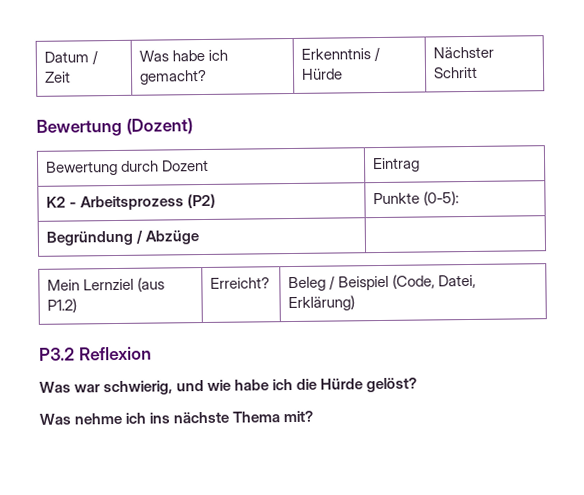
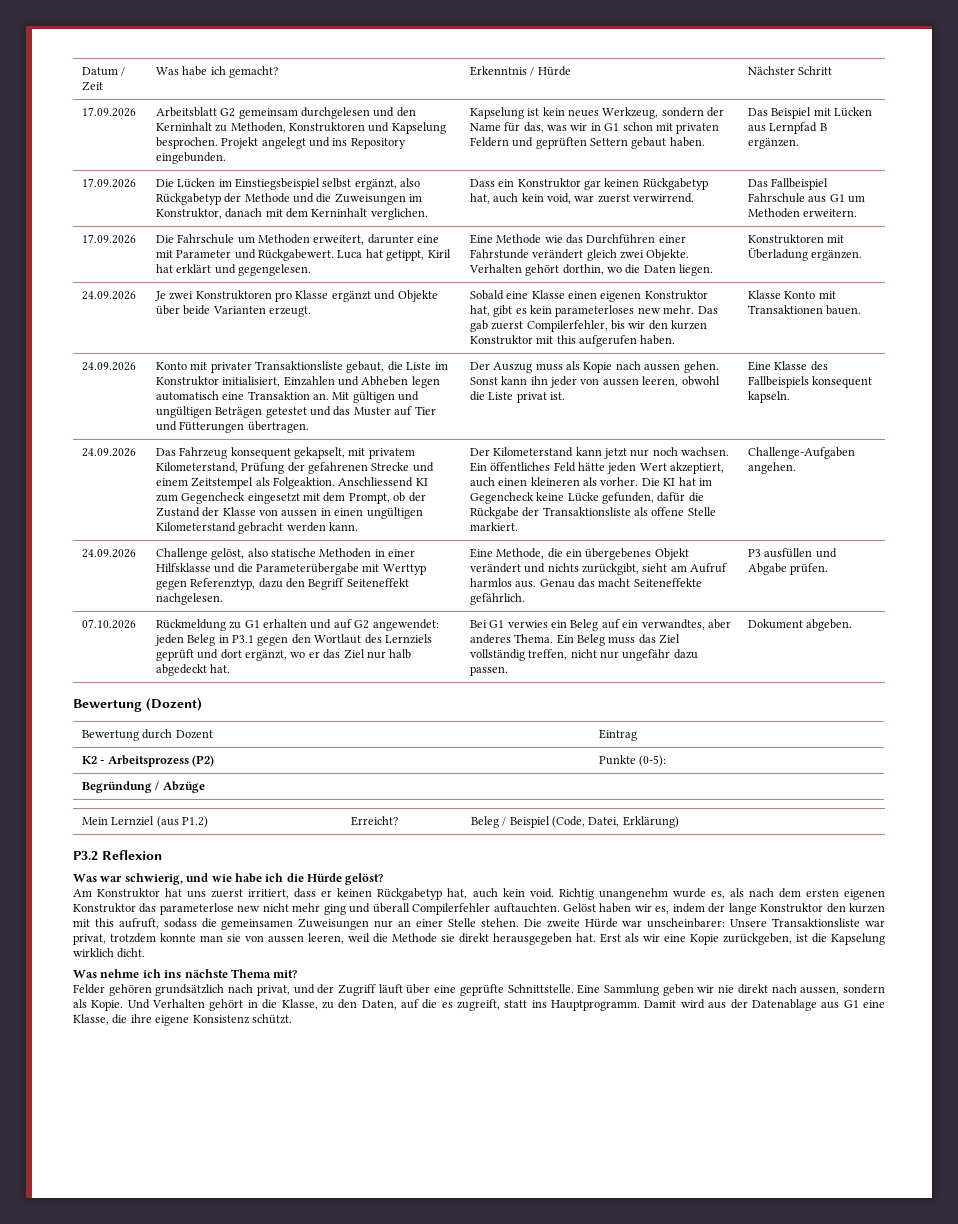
(478, 72) none -> [81,107,136,117] [155,107,416,119] [155,122,446,134] [155,137,406,149] [155,152,226,164] [469,107,725,119] [469,122,720,134] [469,137,705,149] [747,107,873,119] [747,122,827,134] [747,137,799,149] [81,178,136,188] [155,178,421,190] [155,193,423,205] [155,208,428,220] [469,178,708,190] [469,193,695,204] [747,178,829,190] [747,193,866,203] [747,208,858,218] [81,234,136,244] [155,234,440,245] [155,249,451,261] [155,264,312,276] [469,234,686,244] [469,249,690,261] [468,264,714,276] [747,234,845,244] [747,248,863,261] [81,291,136,300] [154,290,438,302] [155,305,312,317] [469,290,708,302] [469,305,718,317] [469,320,708,332] [469,335,676,347] [747,290,836,299] [747,305,862,315] [81,362,136,371] [155,361,448,373] [155,376,440,388] [155,391,420,403] [155,406,436,418] [155,421,309,433] [469,361,719,373] [469,376,720,388] [469,391,566,403] [747,361,828,371] [747,376,873,388] [747,391,790,403] [81,448,136,457] [155,447,415,459] [155,462,434,474] [155,477,428,489] [155,492,426,504] [155,507,423,519] [155,522,359,534] [469,447,730,459] [469,462,725,474] [469,477,712,487] [469,492,704,504] [469,507,716,519] [469,522,518,531] [747,447,855,459] [747,462,796,474] [81,549,136,558] [155,548,416,560] [155,563,426,575] [155,578,409,590] [155,593,223,605] [469,548,689,560] [469,563,728,575] [469,578,702,588] [469,593,525,605] [747,548,837,558] [747,563,829,575] [81,619,136,629] [155,619,439,631] [154,634,432,646] [155,649,412,661] [155,664,231,676] [469,619,731,631] [469,634,681,646] [469,649,698,661] [469,666,508,676] [747,619,853,631] // 17.09.2026 | Arbeitsblatt G2 gemeinsam durchgelesen und den Kerninhalt zu Methoden, Konstruktoren und Kapselung besprochen. Projekt angelegt und ins Repository eingebunden. | Kapselung ist kein neues Werkzeug, sondern der Name für das, was wir in G1 schon mit privaten Feldern und geprüften Settern gebaut haben. | Das Beispiel mit Lücken aus Lernpfad B ergänzen. // 17.09.2026 | Die Lücken im Einstiegsbeispiel selbst ergänzt, also Rückgabetyp der Methode und die Zuweisungen im Konstruktor, danach mit dem Kerninhalt verglichen. | Dass ein Konstruktor gar keinen Rückgabetyp hat, auch kein void, war zuerst verwirrend. | Das Fallbeispiel Fahrschule aus G1 um Methoden erweitern. // 17.09.2026 | Die Fahrschule um Methoden erweitert, darunter eine mit Parameter und Rückgabewert. Luca hat getippt, Kiril hat erklärt und gegengelesen. | Eine Methode wie das Durchführen einer Fahrstunde verändert gleich zwei Objekte. Verhalten gehört dorthin, wo die Daten liegen. | Konstruktoren mit Überladung ergänzen. // 24.09.2026 | Je zwei Konstruktoren pro Klasse ergänzt und Objekte über beide Varianten erzeugt. | Sobald eine Klasse einen eigenen Konstruktor hat, gibt es kein parameterloses new mehr. Das gab zuerst Compilerfehler, bis wir den kurzen Konstruktor mit this aufgerufen haben. | Klasse Konto mit Transaktionen bauen. // 24.09.2026 | Konto mit privater Transaktionsliste gebaut, die Liste im Konstruktor initialisiert, Einzahlen und Abheben legen automatisch eine Transaktion an. Mit gültigen und ungültigen Beträgen getestet und das Muster auf Tier und Fütterungen übertragen. | Der Auszug muss als Kopie nach aussen gehen. Sonst kann ihn jeder von aussen leeren, obwohl die Liste privat ist. | Eine Klasse des Fallbeispiels konsequent kapseln. // 24.09.2026 | Das Fahrzeug konsequent gekapselt, mit privatem Kilometerstand, Prüfung der gefahrenen Strecke und einem Zeitstempel als Folgeaktion. Anschliessend KI zum Gegencheck eingesetzt mit dem Prompt, ob der Zustand der Klasse von aussen in einen ungültigen Kilometerstand gebracht werden kann. | Der Kilometerstand kann jetzt nur noch wachsen. Ein öffentliches Feld hätte jeden Wert akzeptiert, auch einen kleineren als vorher. Die KI hat im Gegencheck keine Lücke gefunden, dafür die Rückgabe der Transaktionsliste als offene Stelle markiert. | Challenge-Aufgaben angehen. // 24.09.2026 | Challenge gelöst, also statische Methoden in einer Hilfsklasse und die Parameterübergabe mit Werttyp gegen Referenztyp, dazu den Begriff Seiteneffekt nachgelesen. | Eine Methode, die ein übergebenes Objekt verändert und nichts zurückgibt, sieht am Aufruf harmlos aus. Genau das macht Seiteneffekte gefährlich. | P3 ausfüllen und Abgabe prüfen. // 07.10.2026 | Rückmeldung zu G1 erhalten und auf G2 angewendet: jeden Beleg in P3.1 gegen den Wortlaut des Lernziels geprüft und dort ergänzt, wo er das Ziel nur halb abgedeckt hat. | Bei G1 verwies ein Beleg auf ein verwandtes, aber anderes Thema. Ein Beleg muss das Ziel vollständig treffen, nicht nur ungefähr dazu passen. | Dokument abgeben.
(418, 385) none -> [73,888,885,900] [73,903,886,915] [73,918,886,930] [73,933,885,945] [73,948,146,958] // Am Konstruktor hat uns zuerst irritiert, dass er keinen Rückgabetyp hat, auch kein void. Richtig unangenehm wurde es, als nach dem ersten eigenen Konstruktor das parameterlose new nicht mehr ging und überall Compilerfehler auftauchten. Gelöst haben wir es, indem der lange Konstruktor den kurzen mit this aufruft, sodass die gemeinsamen Zuweisungen nur an einer Stelle stehen. Die zweite Hürde war unscheinbarer: Unsere Transaktionsliste war privat, trotzdem konnte man sie von aussen leeren, weil die Methode sie direkt herausgegeben hat. Erst als wir eine Kopie zurückgeben, ist die Kapselung wirklich dicht.
(314, 416) none -> [73,984,885,996] [73,999,886,1011] [73,1014,292,1026] // Felder gehören grundsätzlich nach privat, und der Zugriff läuft über eine geprüfte Schnittstelle. Eine Sammlung geben wir nie direkt nach aussen, sondern als Kopie. Und Verhalten gehört in die Klasse, zu den Daten, auf die es zugreift, statt ins Hauptprogramm. Damit wird aus der Datenablage aus G1 eine Klasse, die ihre eigene Konsistenz schützt.

